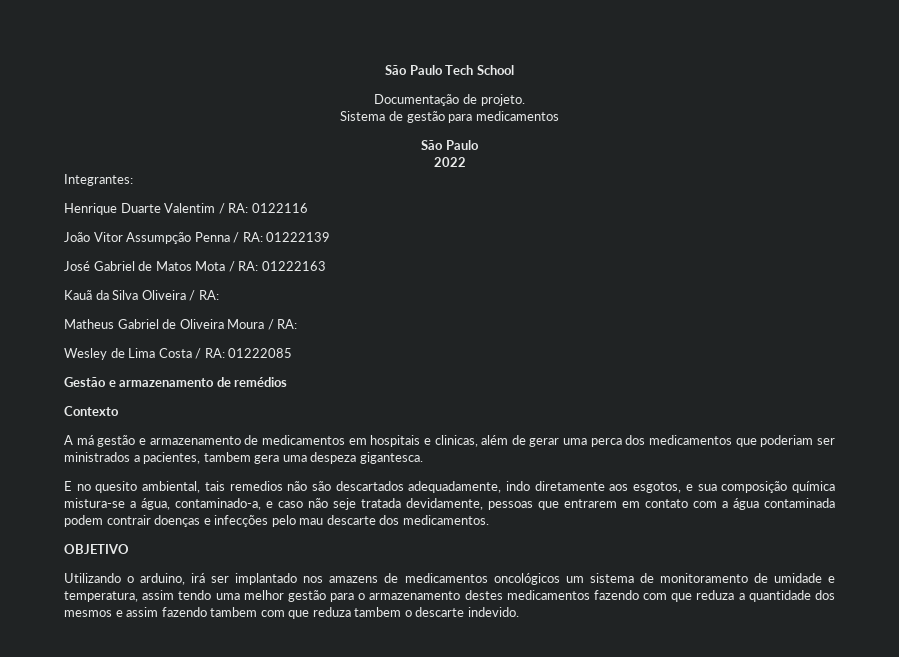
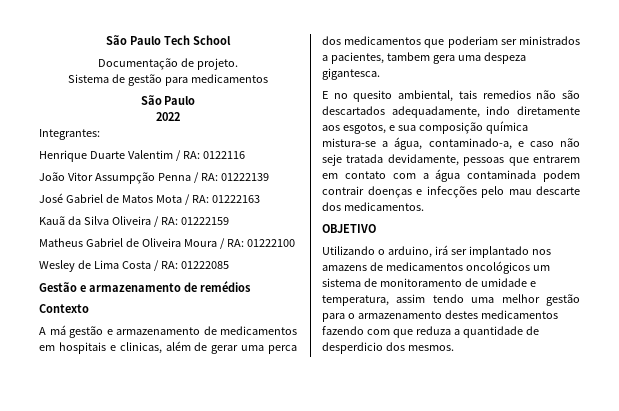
(219, 295) none -> [180,217,229,225] 01222159
(298, 324) none -> [246,239,295,247] 01222100
[814,590,835,600] [64,607,519,619] dos mesmos e assim fazendo tambem com que reduza tambem o descarte indevido. -> [525,326,539,335] [322,342,454,354] de desperdicio dos mesmos.

